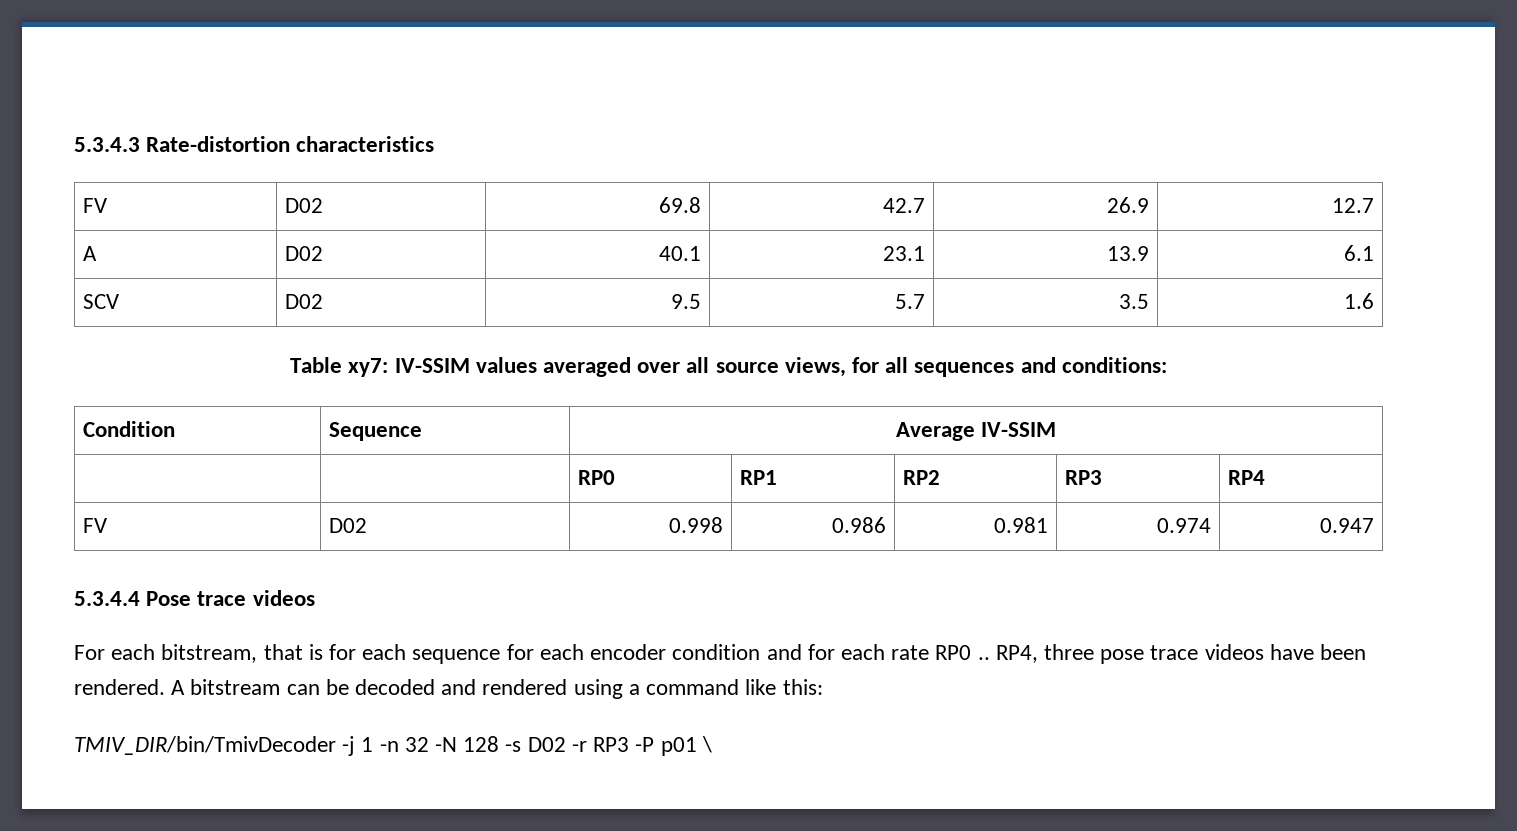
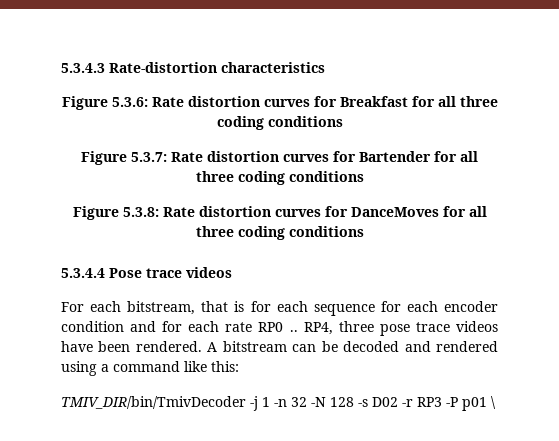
[83,198,108,213] [285,198,324,213] [658,197,701,213] [882,198,925,213] [1106,197,1149,213] [1331,198,1374,213] [83,246,98,261] [285,246,324,261] [658,246,701,261] [882,246,925,261] [1106,246,1149,261] [1343,245,1374,261] [83,294,120,309] [285,294,324,309] [670,294,701,309] [894,294,925,309] [1118,294,1149,309] [1343,293,1374,309] [290,357,1167,377] [83,421,176,437] [329,422,423,441] [895,422,1057,441] [578,470,616,485] [740,470,778,485] [903,470,941,485] [1065,470,1103,485] [1228,470,1266,485] [83,518,108,533] [329,518,368,533] [668,517,723,533] [831,517,886,533] [993,517,1048,533] [1156,518,1211,533] [1319,518,1374,533] // FV | D02 | 69.8 | 42.7 | 26.9 | 12.7 // A | D02 | 40.1 | 23.1 | 13.9 | 6.1 // SCV | D02 | 9.5 | 5.7 | 3.5 | 1.6 // Table xy7: IV-SSIM values averaged over all source views, for all sequences and conditions: // Condition | Sequence | Average IV-SSIM // | | RP0 | RP1 | RP2 | RP3 | RP4 // FV | D02 | 0.998 | 0.986 | 0.981 | 0.974 | 0.947 -> [61,96,498,110] [216,116,343,130] [81,151,478,165] [195,171,364,185] [72,206,487,220] [195,226,364,240] // Figure 5.3.6: Rate distortion curves for Breakfast for all three coding conditions // Figure 5.3.7: Rate distortion curves for Bartender for all three coding conditions // Figure 5.3.8: Rate distortion curves for DanceMoves for all three coding conditions

